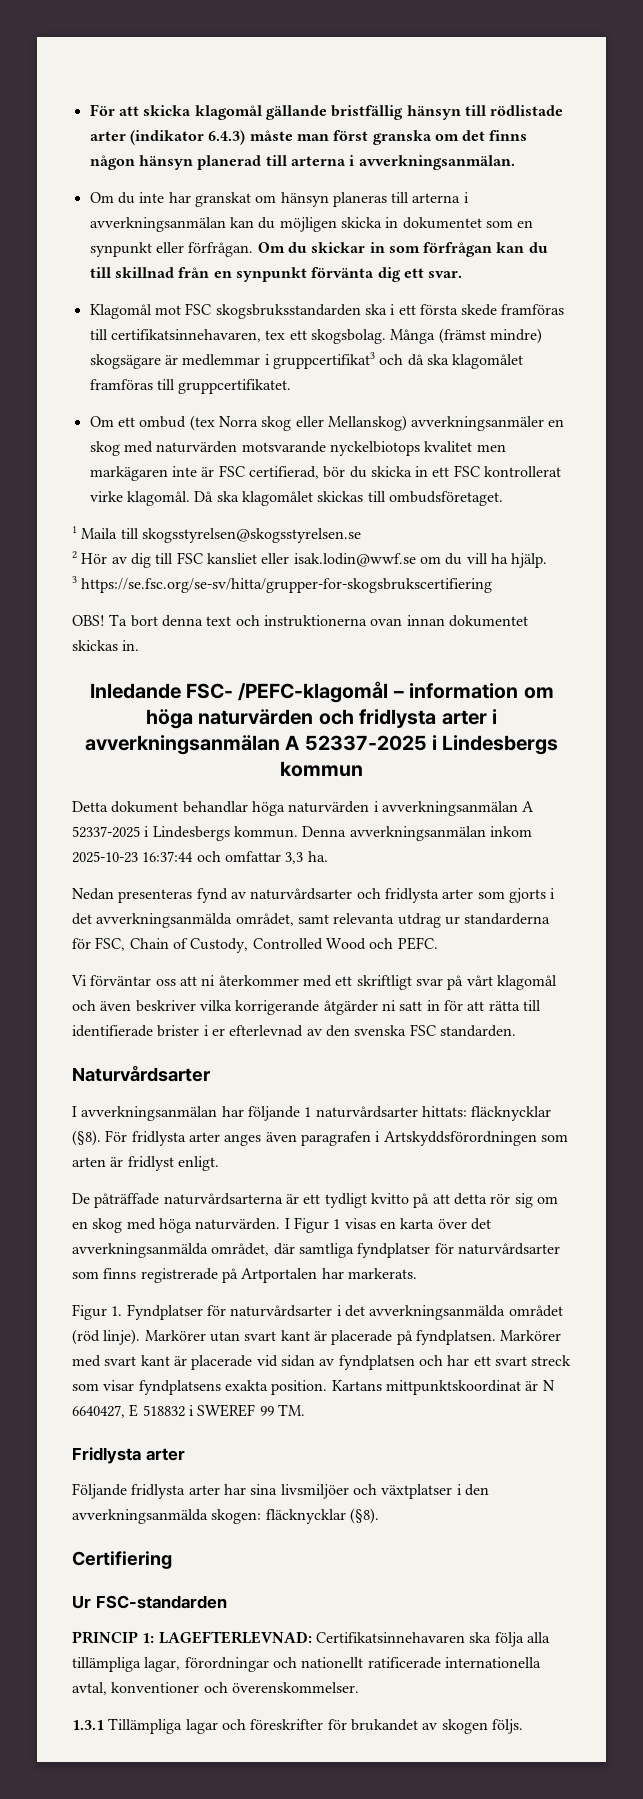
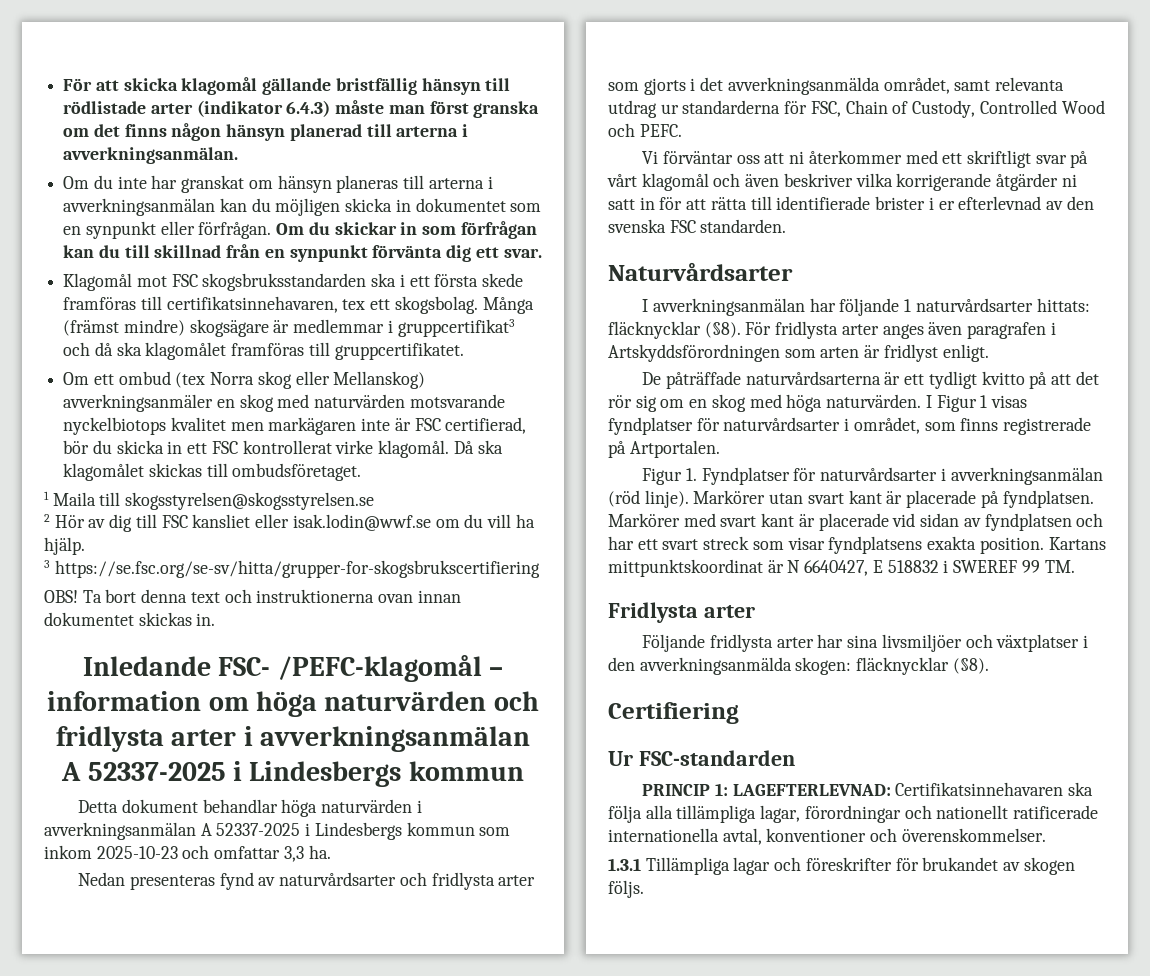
[233,826,486,841] kommun. Denna avverkningsanmälan -> [406,822,511,836] kommun som
[142,851,194,862] 16:37:44 -> (178, 852) none
[453,1193,487,1205] detta -> [1075,371,1099,385] det
[379,1218,491,1230] [72,1243,354,1258] en karta över det avverkningsanmälda området, där samtliga -> (1027, 401) none
(560, 1249) none -> [844,417,920,434] i området,
[241,1268,417,1283] Artportalen har markerats. -> [629,440,720,458] Artportalen.
[344,1305,563,1320] det avverkningsanmälda området -> [950,467,1103,485] avverkningsanmälan

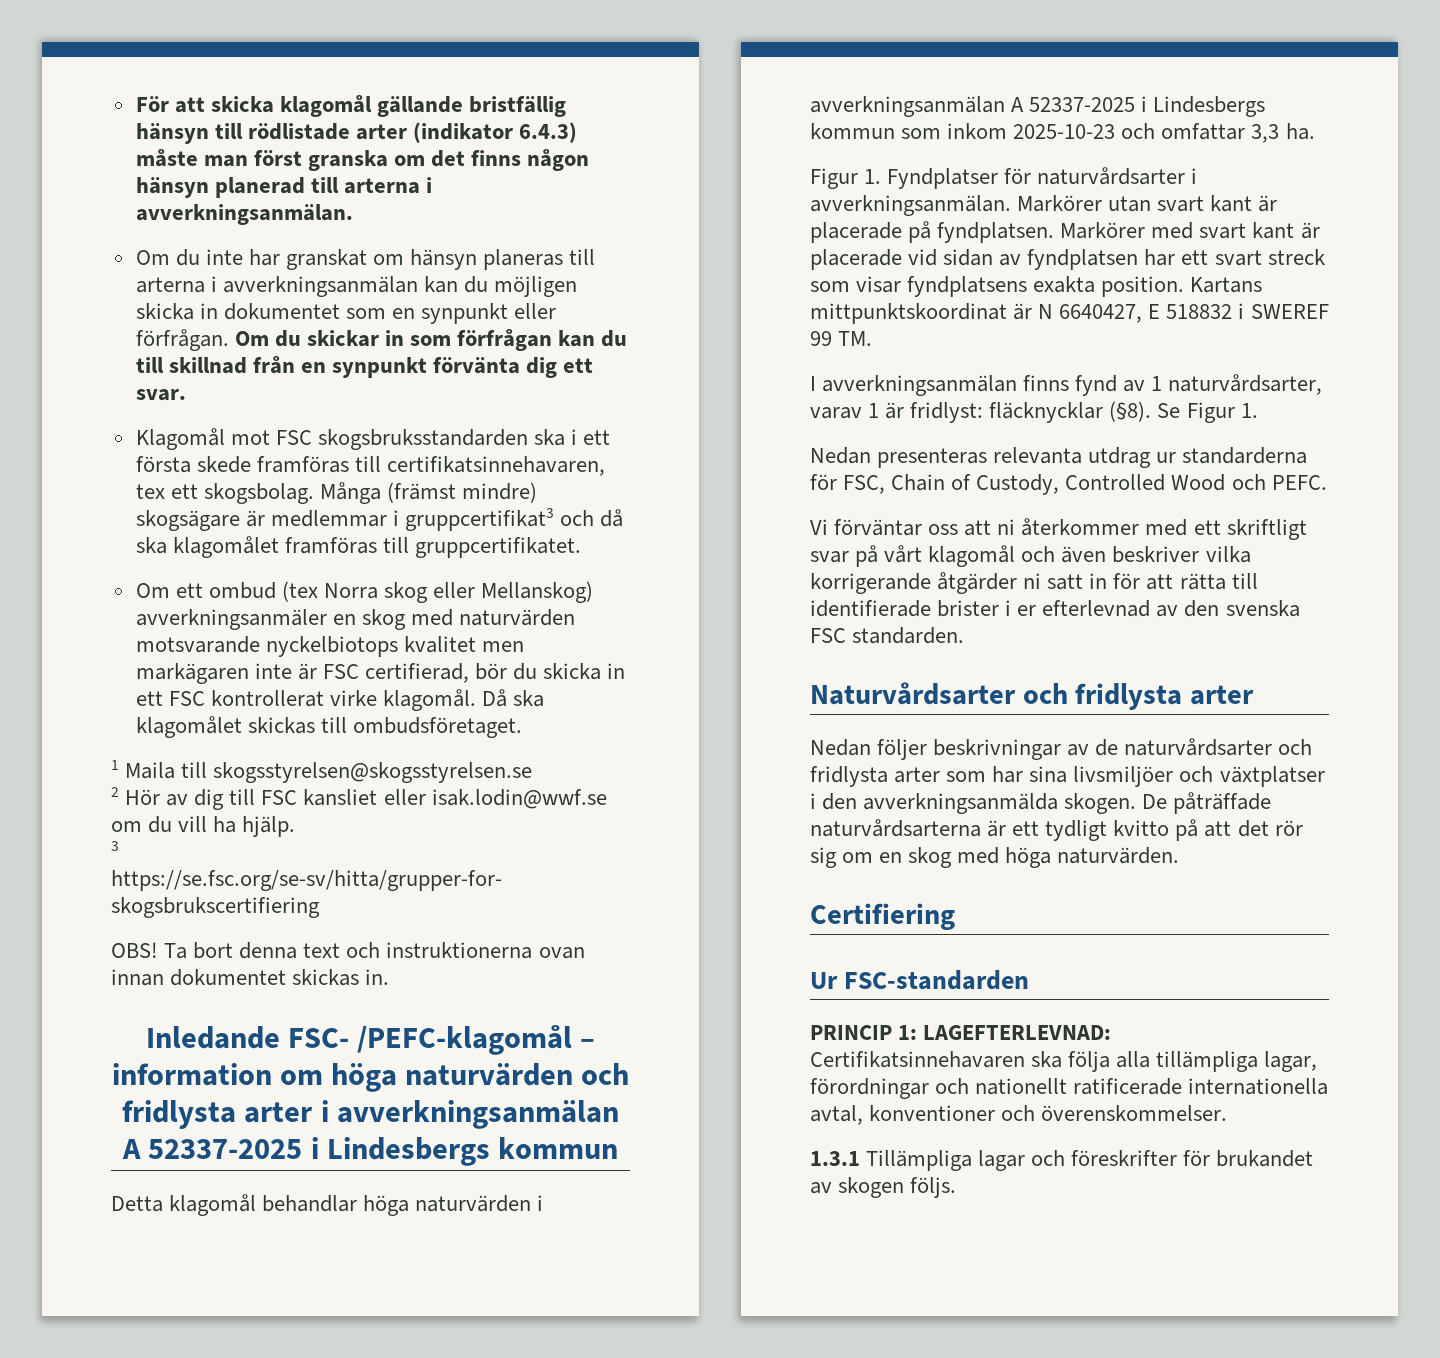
[121,799,198,813] dokument -> [169,1194,257,1216] klagomål
[78,872,536,890] [608,77,991,95] Nedan presenteras fynd av naturvårdsarter och fridlysta arter som gjorts i det avverkningsanmälda området, samt -> [810,167,1198,189] [810,195,1278,216] [810,221,1320,243] [810,249,1325,270] [810,276,1263,297] [810,303,1329,324] [810,331,873,346] [810,374,1323,396] [810,401,1258,423] [810,447,988,468] Figur 1. Fyndplatser för naturvårdsarter i avverkningsanmälan. Markörer utan svart kant är placerade på fyndplatsen. Markörer med svart kant är placerade vid sidan av fyndplatsen har ett svart streck som visar fyndplatsens exakta position. Kartans mittpunktskoordinat är N 6640427, E 518832 i SWEREF 99 TM. // I avverkningsanmälan finns fynd av 1 naturvårdsarter, varav 1 är fridlyst: fläcknycklar (§8). Se Figur 1. // Nedan presenteras
[642,298,1090,316] [608,321,1056,339] [608,344,989,362] // I avverkningsanmälan har följande 1 naturvårdsarter hittats: fläcknycklar (§8). För fridlysta arter anges även paragrafen i Artskyddsförordningen som arten är fridlyst enligt. // -> [1022,683,1255,710] [810,738,1313,760] [810,766,1325,787] [810,793,1137,814] och fridlysta arter // Nedan följer beskrivningar av de naturvårdsarter och fridlysta arter som har sina livsmiljöer och växtplatser i den avverkningsanmälda skogen.
[925,395,1027,412] [608,417,1092,435] [608,440,720,458] [642,467,1103,485] [608,490,1094,508] [608,513,1104,531] [608,536,1106,554] [608,559,1075,577] [608,602,755,623] [642,634,1088,652] [608,657,989,675] I Figur 1 visas fyndplatser för naturvårdsarter i området, som finns registrerade på Artportalen. // Figur 1. Fyndplatser för naturvårdsarter i avverkningsanmälan (röd linje). Markörer utan svart kant är placerade på fyndplatsen. Markörer med svart kant är placerade vid sidan av fyndplatsen och har ett svart streck som visar fyndplatsens exakta position. Kartans mittpunktskoordinat är N 6640427, E 518832 i SWEREF 99 TM. // Fridlysta arter // Följande fridlysta arter har sina livsmiljöer och växtplatser i den avverkningsanmälda skogen: fläcknycklar (§8). -> (1180, 855) none

